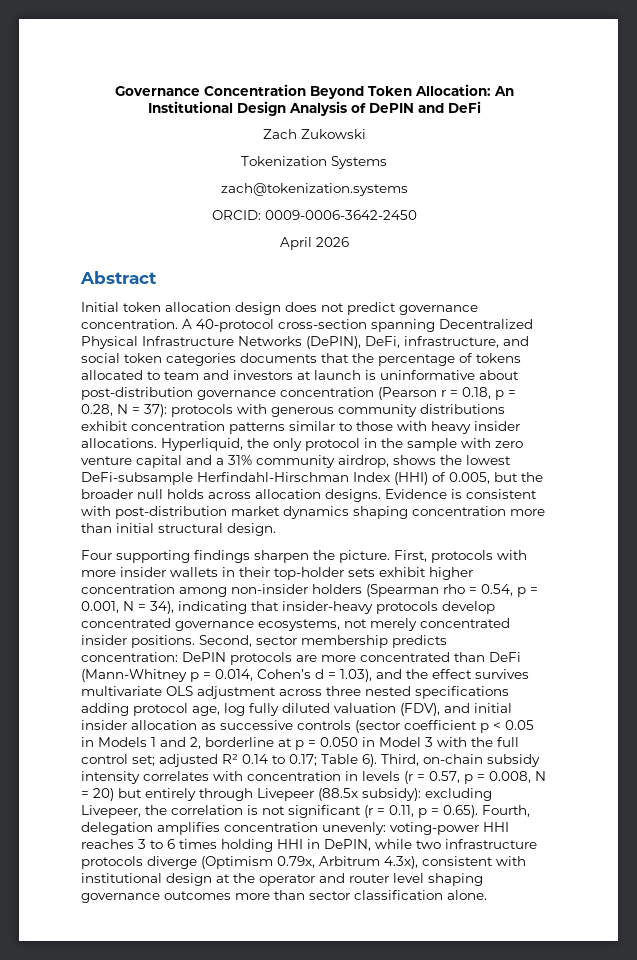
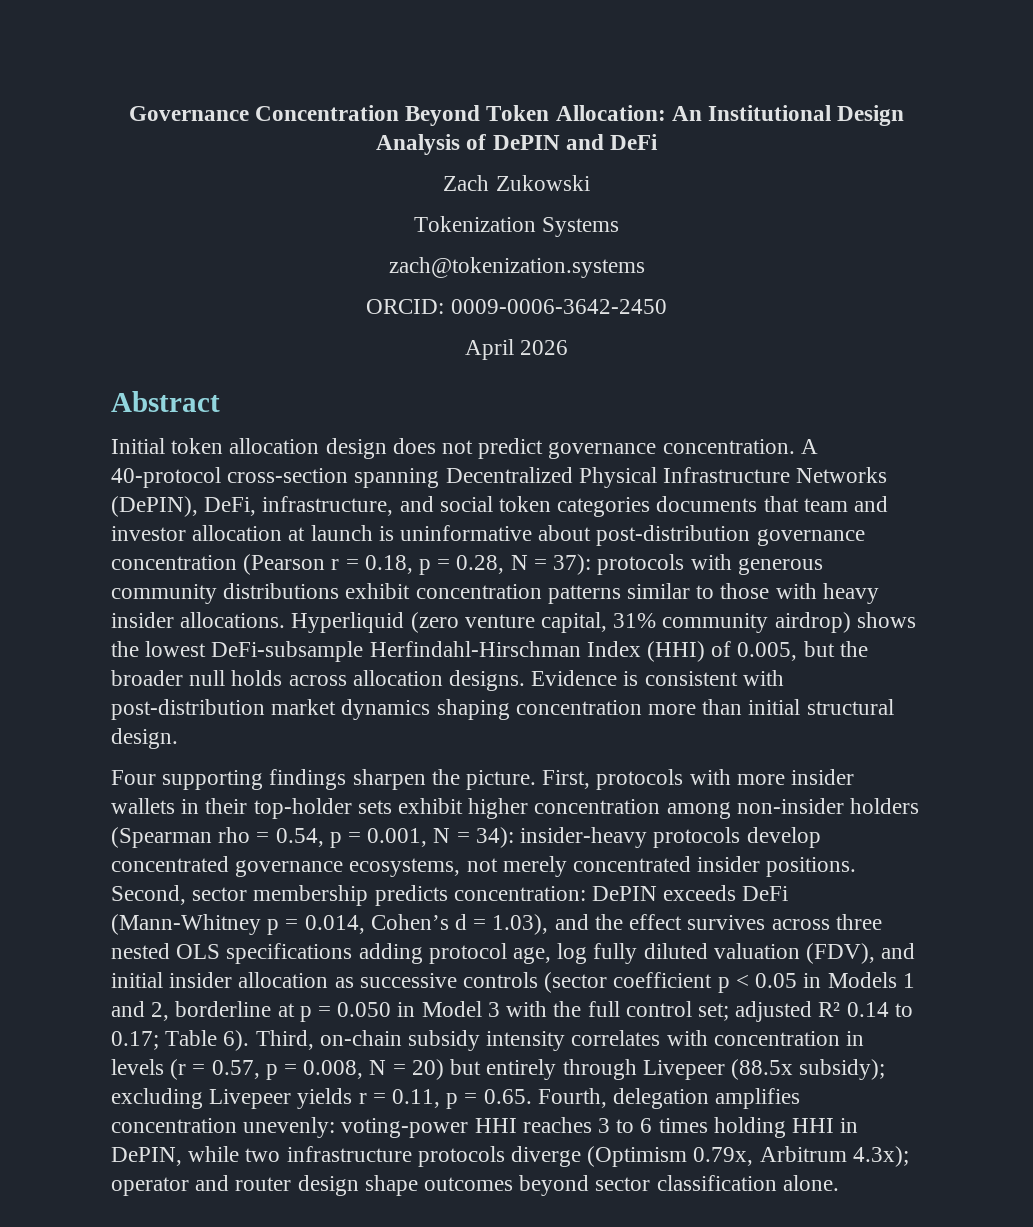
[352,353,521,366] [81,370,293,380] the percentage of tokens allocated to team and investors -> [803,496,889,512] [111,525,283,541] team and investor allocation
[161,438,523,451] [81,455,224,468] Hyperliquid, the only protocol in the sample with zero venture capital and a -> [291,612,608,633] Hyperliquid (zero venture capital,
[338,455,389,468] airdrop, -> [774,612,851,633] airdrop)
[150,601,279,614] 34), indicating that -> [475,827,514,848] 34):
[230,652,485,665] protocols are more concentrated than -> [663,885,737,901] exceeds
[81,686,276,699] multivariate OLS adjustment -> (766, 922) none
(411, 691) none -> [176,944,221,959] OLS
[362,788,492,801] [81,805,373,818] subsidy): excluding Livepeer, the correlation is not significant (r -> [799,1059,886,1080] [111,1088,367,1109] subsidy); excluding Livepeer yields r
[443,805,478,818] 0.65). -> [483,1089,532,1104] 0.65.
[384,856,526,869] [81,873,483,886] [81,890,305,903] 4.3x), consistent with institutional design at the operator and router level shaping governance outcomes more than -> [852,1146,909,1167] [111,1175,590,1196] 4.3x); operator and router design shape outcomes beyond

